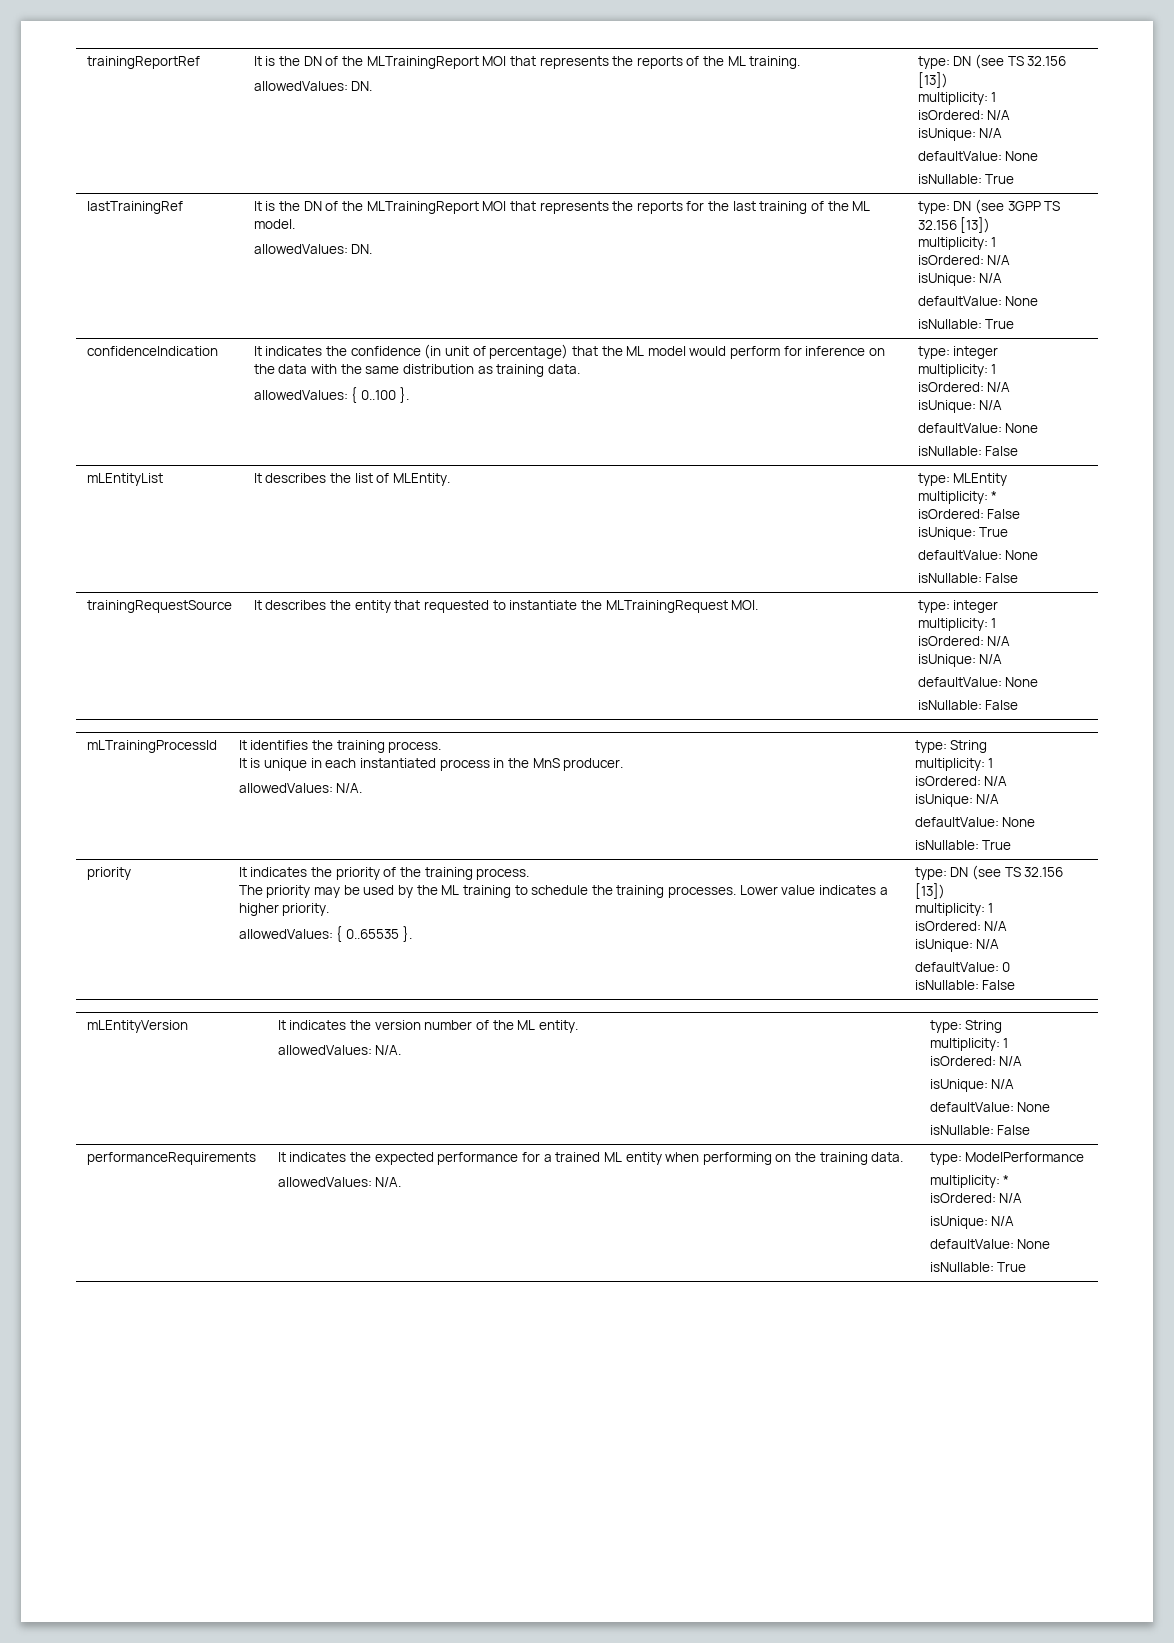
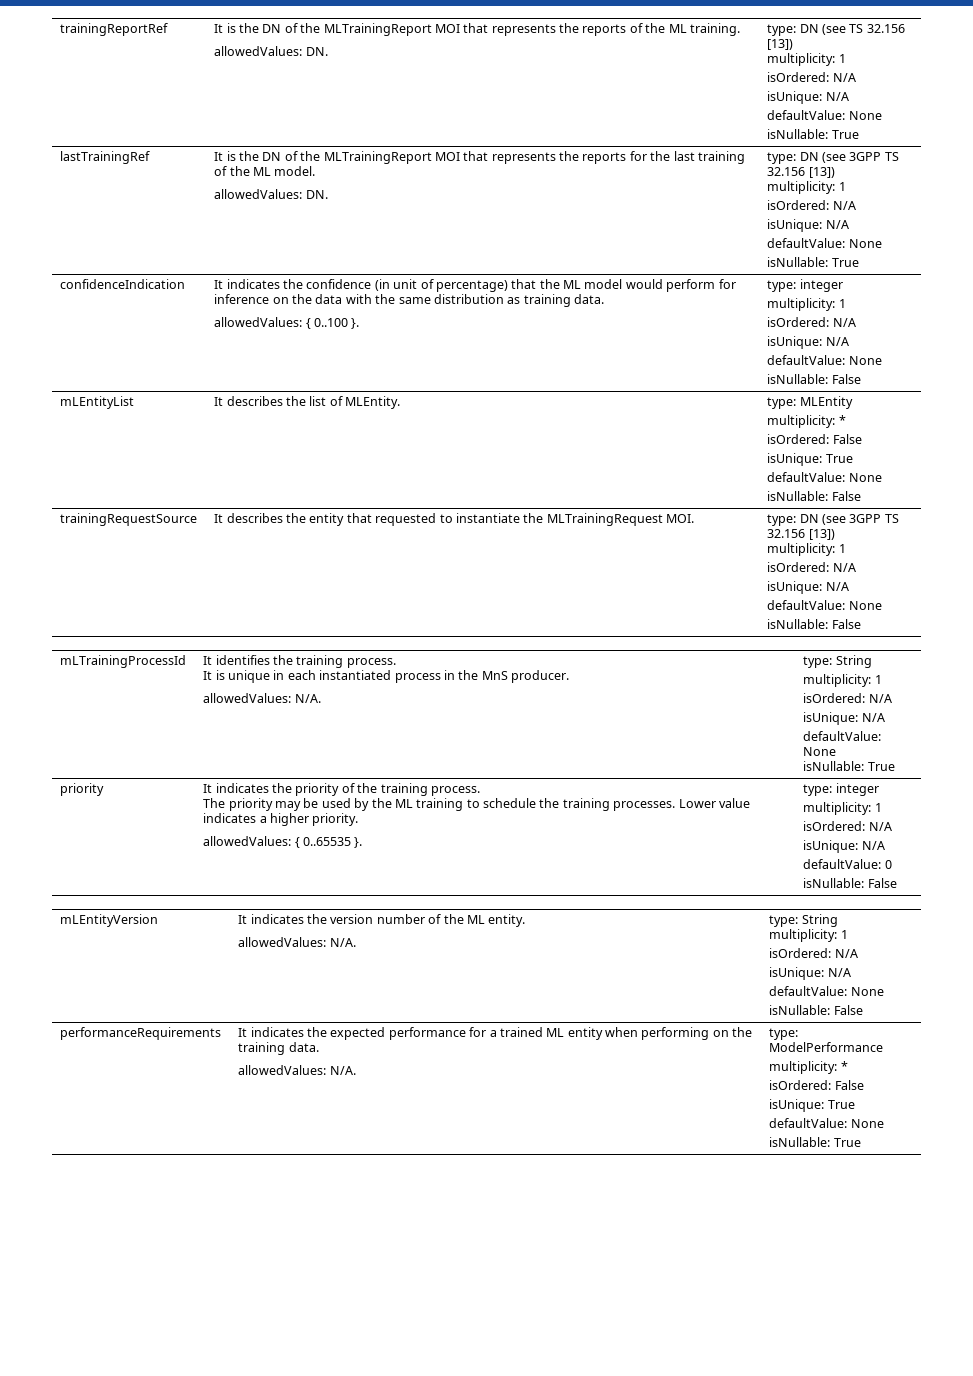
[953,600,999,613] integer -> [799,514,899,525] [767,529,835,540] DN (see 3GPP TS 32.156 [13])
[950,865,1064,880] [914,883,945,899] DN (see TS 32.156 [13]) -> [835,783,879,796] integer
[999,1193,1023,1203] [929,1216,1015,1229] N/A // isUnique: N/A -> [834,1080,864,1090] [769,1099,855,1112] False // isUnique: True

